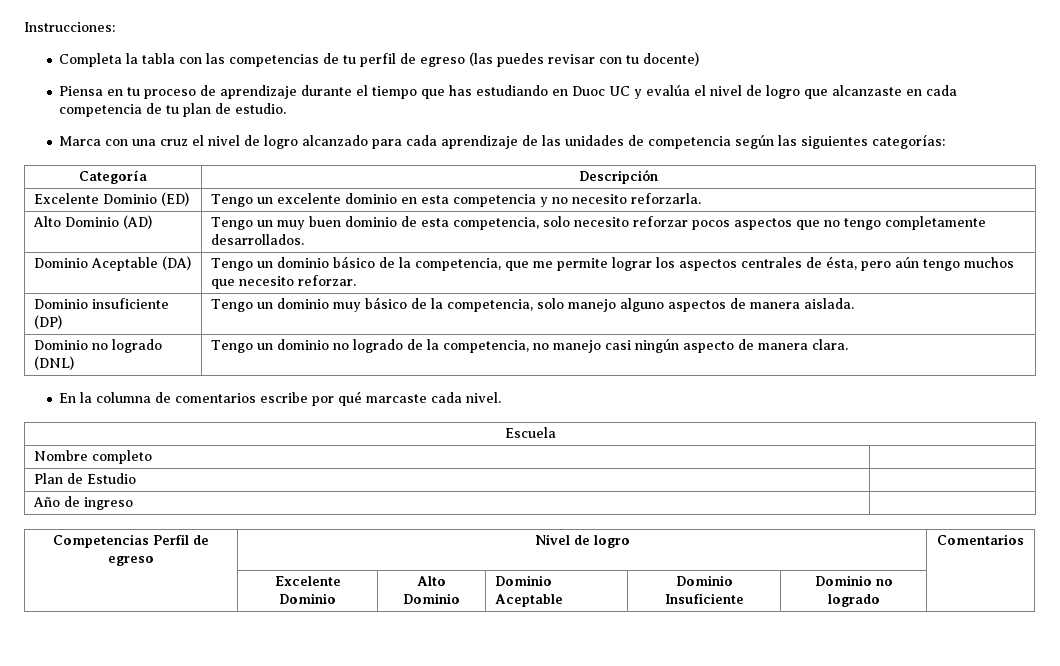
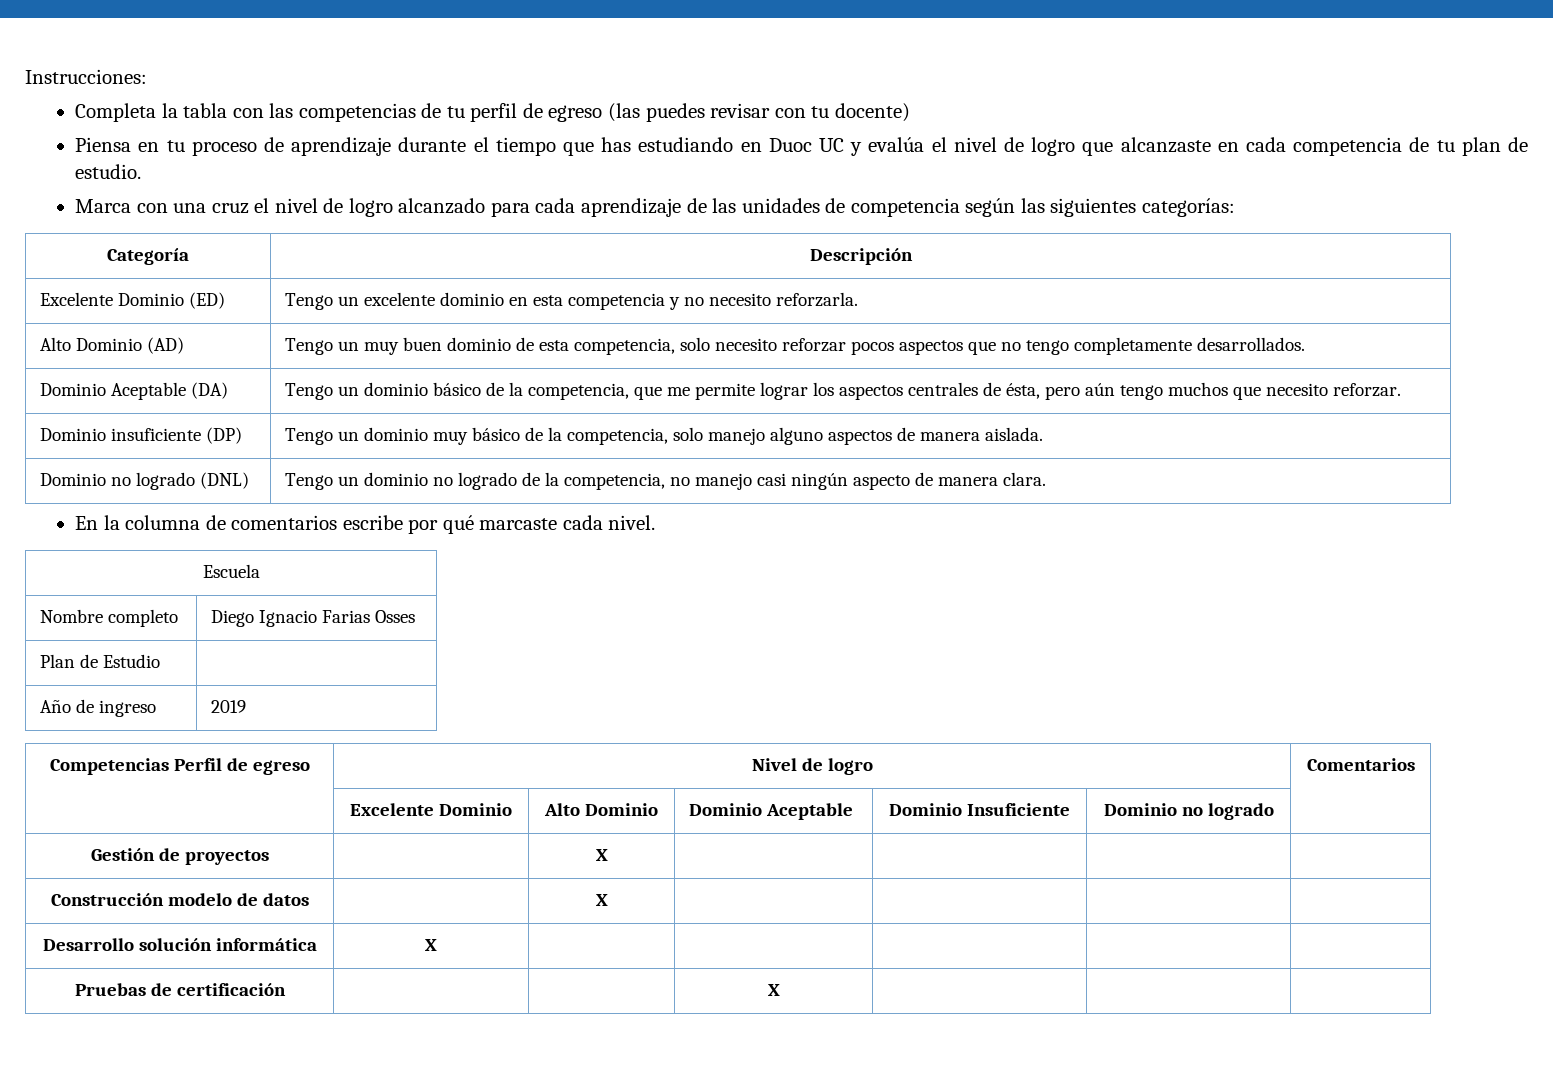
(153, 457) none -> [211,610,416,627] Diego Ignacio Farias Osses
(134, 503) none -> [211,700,247,713] 2019
(880, 600) none -> [90,848,269,865] [595,849,608,861] [50,893,309,906] [595,894,608,906] [42,938,317,951] [425,939,437,951] [74,983,286,996] [767,984,780,996] // Gestión de proyectos | | X | | | | // Construcción modelo de datos | | X | | | | // Desarrollo solución informática | X | | | | | // Pruebas de certificación | | | X | | |

